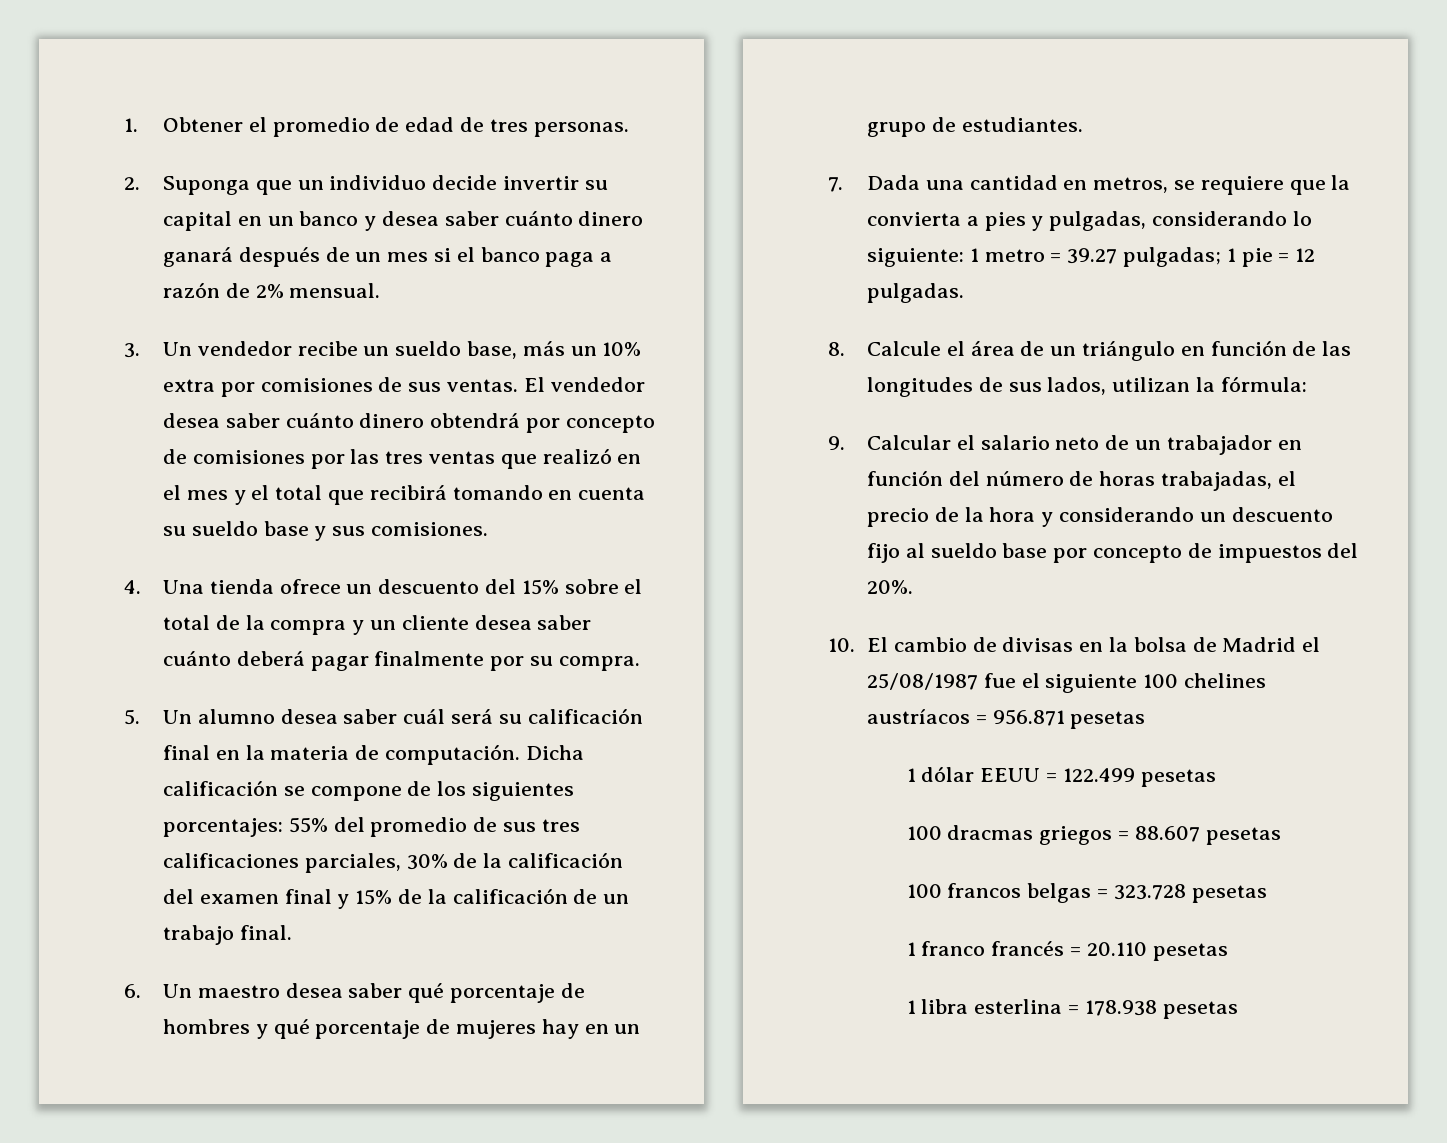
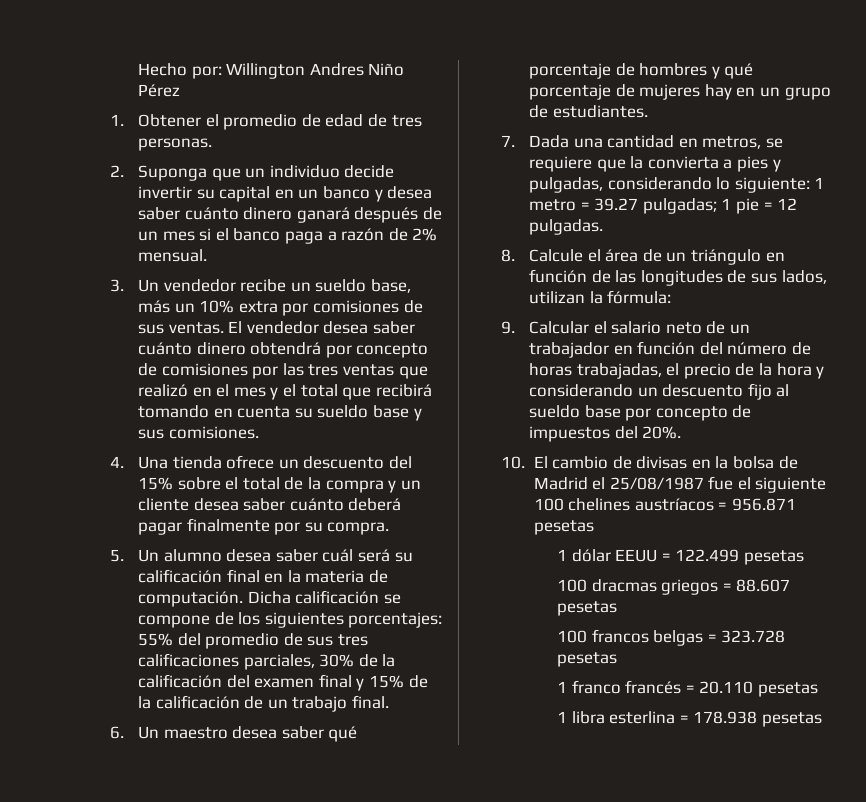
(123, 125) none -> [137,63,405,79] [137,84,180,97] Hecho por: Willington Andres Niño Pérez //

